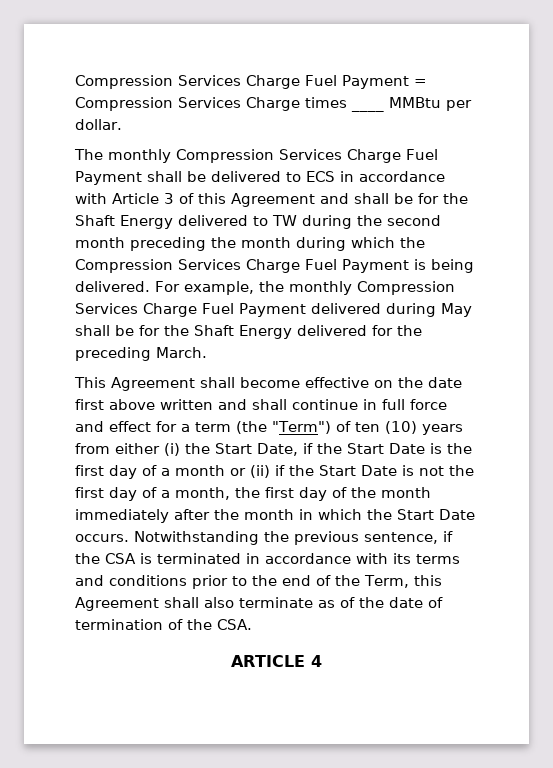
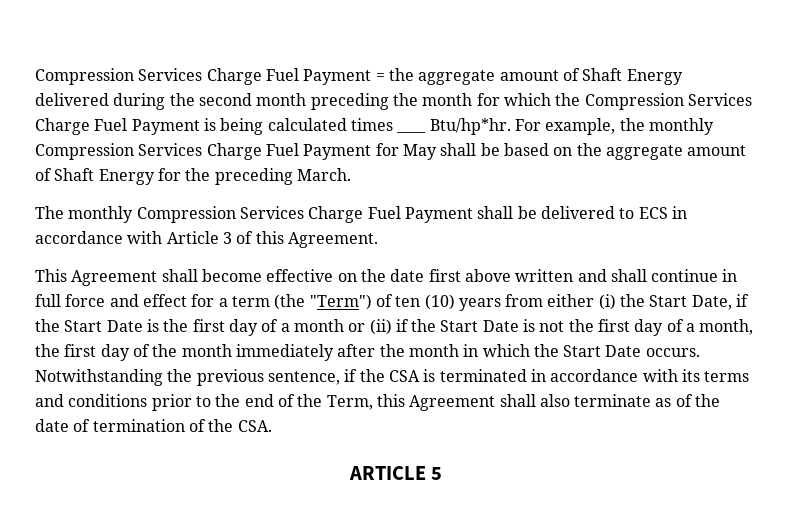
[75,97,347,111] [351,108,384,112] [389,97,472,111] [75,119,122,130] Compression Services Charge times ____ MMBtu per dollar. -> [388,68,683,85] [35,93,752,110] [35,118,393,135] [396,118,714,135] [35,143,747,160] [35,168,351,185] the aggregate amount of Shaft Energy delivered during the second month preceding the month for which the Compression Services Charge Fuel Payment is being calculated times ____ Btu/hp*hr. For example, the monthly Compression Services Charge Fuel Payment for May shall be based on the aggregate amount of Shaft Energy for the preceding March.
[231,193,468,207] [75,215,441,229] [75,237,425,251] [75,259,474,273] [75,281,455,295] [75,303,472,317] [75,325,422,339] [75,347,207,361] Agreement and shall be for the Shaft Energy delivered to TW during the second month preceding the month during which the Compression Services Charge Fuel Payment is being delivered. For example, the monthly Compression Services Charge Fuel Payment delivered during May shall be for the Shaft Energy delivered for the preceding March. -> [287,232,378,248] Agreement.
[311,655,322,667] 4 -> [431,467,443,480] 5

